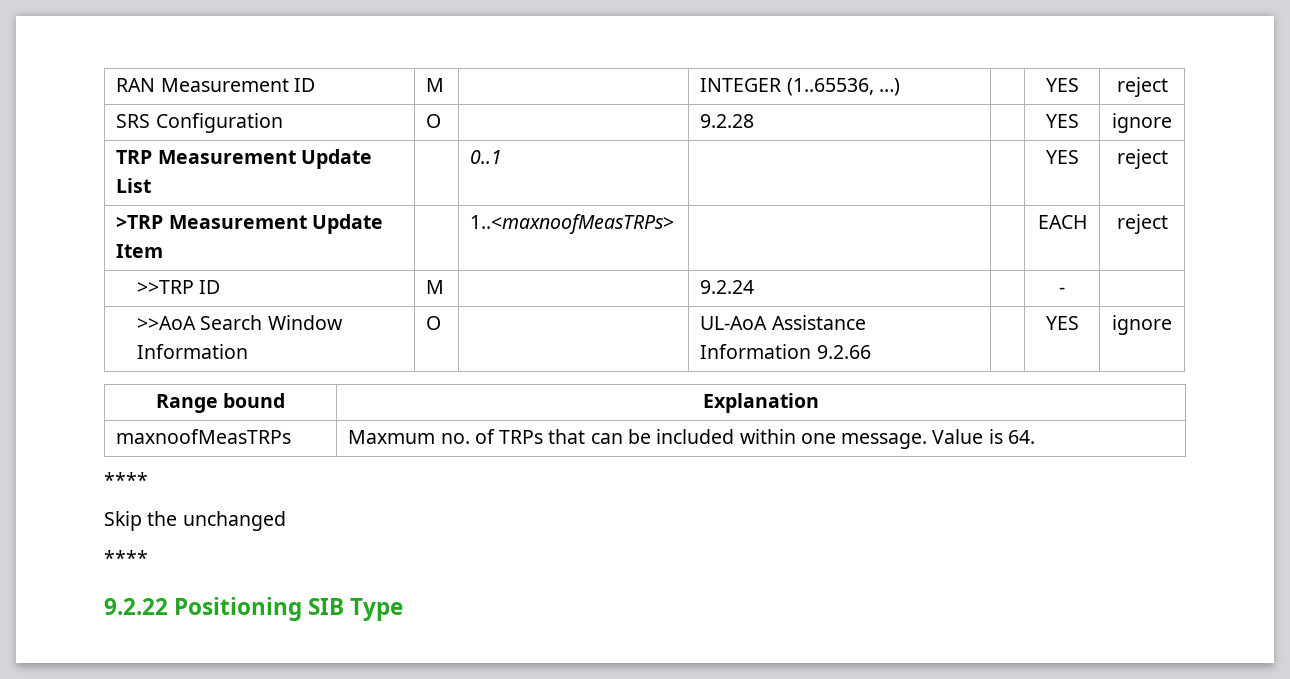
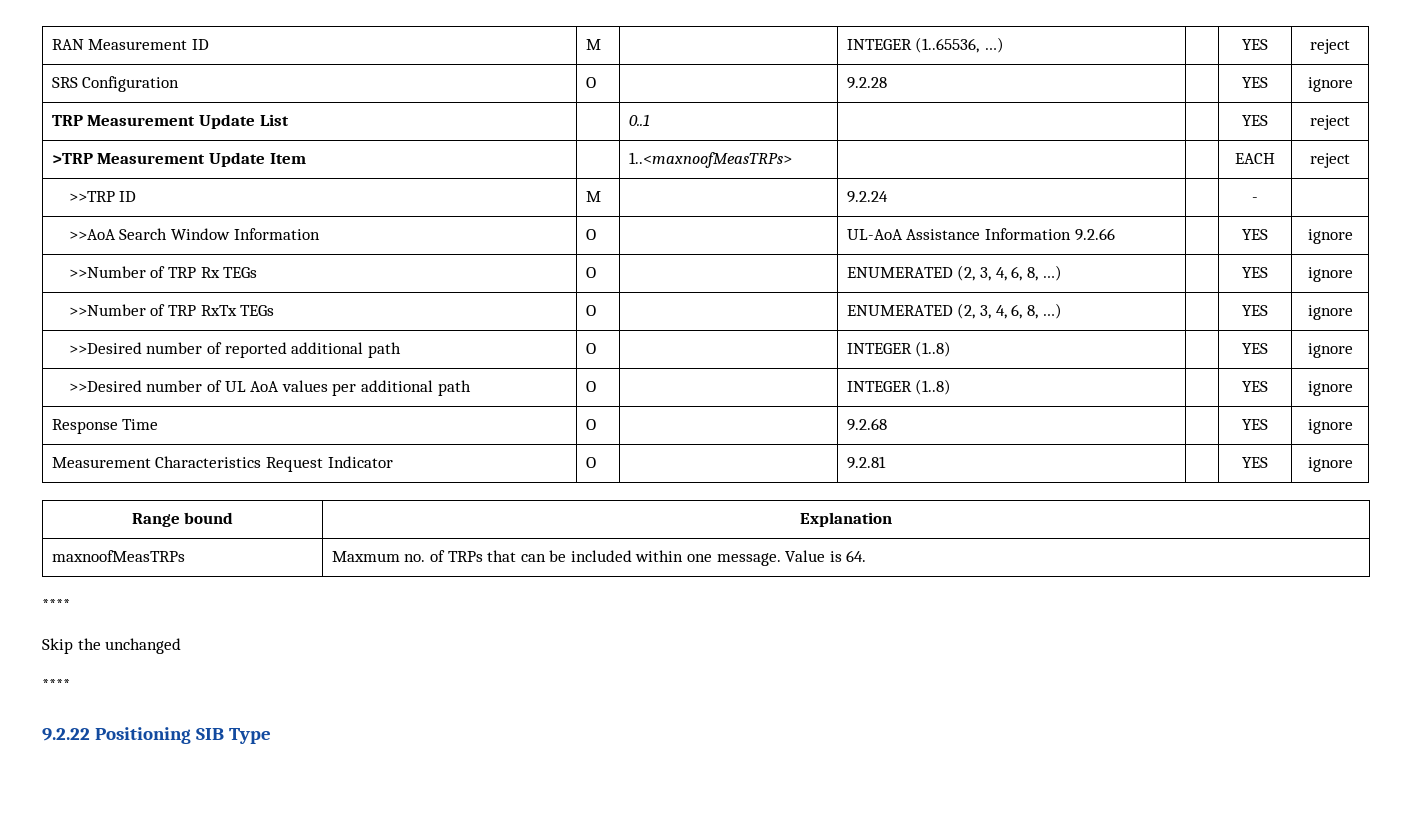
(1172, 325) none -> [68,266,258,278] [585,267,596,278] [846,265,1063,281] [1242,267,1268,278] [1307,267,1353,282] [68,304,275,316] [585,305,596,316] [846,303,1063,319] [1242,305,1268,316] [1307,305,1353,320] [68,342,401,358] [585,343,596,354] [846,341,952,357] [1242,343,1268,354] [1307,343,1353,358] [68,380,471,396] [585,381,596,392] [846,379,952,395] [1242,381,1268,392] [1307,381,1353,396] [51,419,159,434] [585,419,596,430] [846,418,887,431] [1242,419,1268,430] [1307,419,1353,434] [51,456,393,472] [585,457,596,468] [846,456,886,469] [1242,457,1268,468] [1307,457,1353,472] // >>Number of TRP Rx TEGs | O | | ENUMERATED (2, 3, 4, 6, 8, …) | | YES | ignore // >>Number of TRP RxTx TEGs | O | | ENUMERATED (2, 3, 4, 6, 8, …) | | YES | ignore // >>Desired number of reported additional path | O | | INTEGER (1..8) | | YES | ignore // >>Desired number of UL AoA values per additional path | O | | INTEGER (1..8) | | YES | ignore // Response Time | O | | 9.2.68 | | YES | ignore // Measurement Characteristics Request Indicator | O | | 9.2.81 | | YES | ignore

